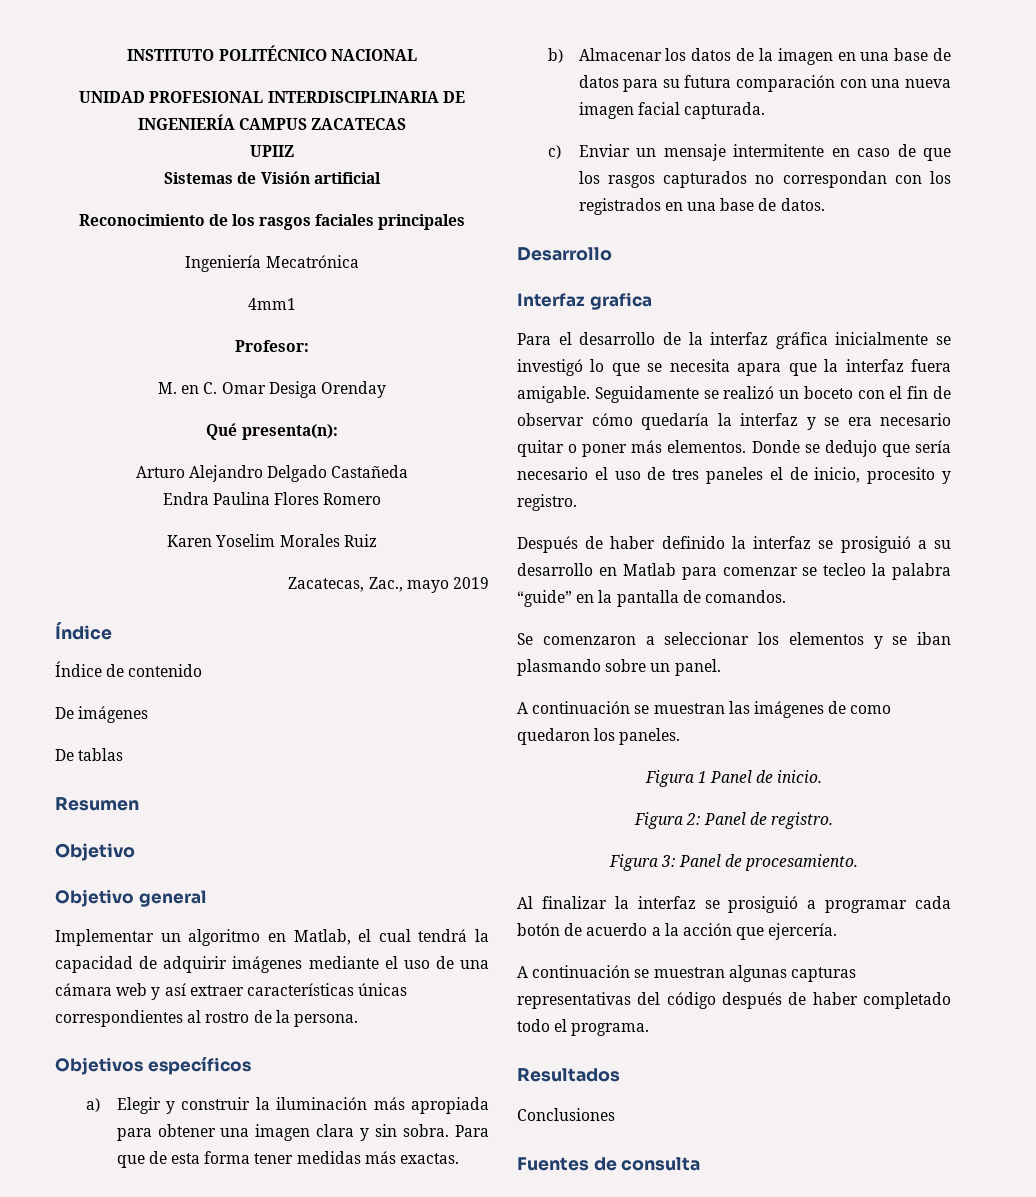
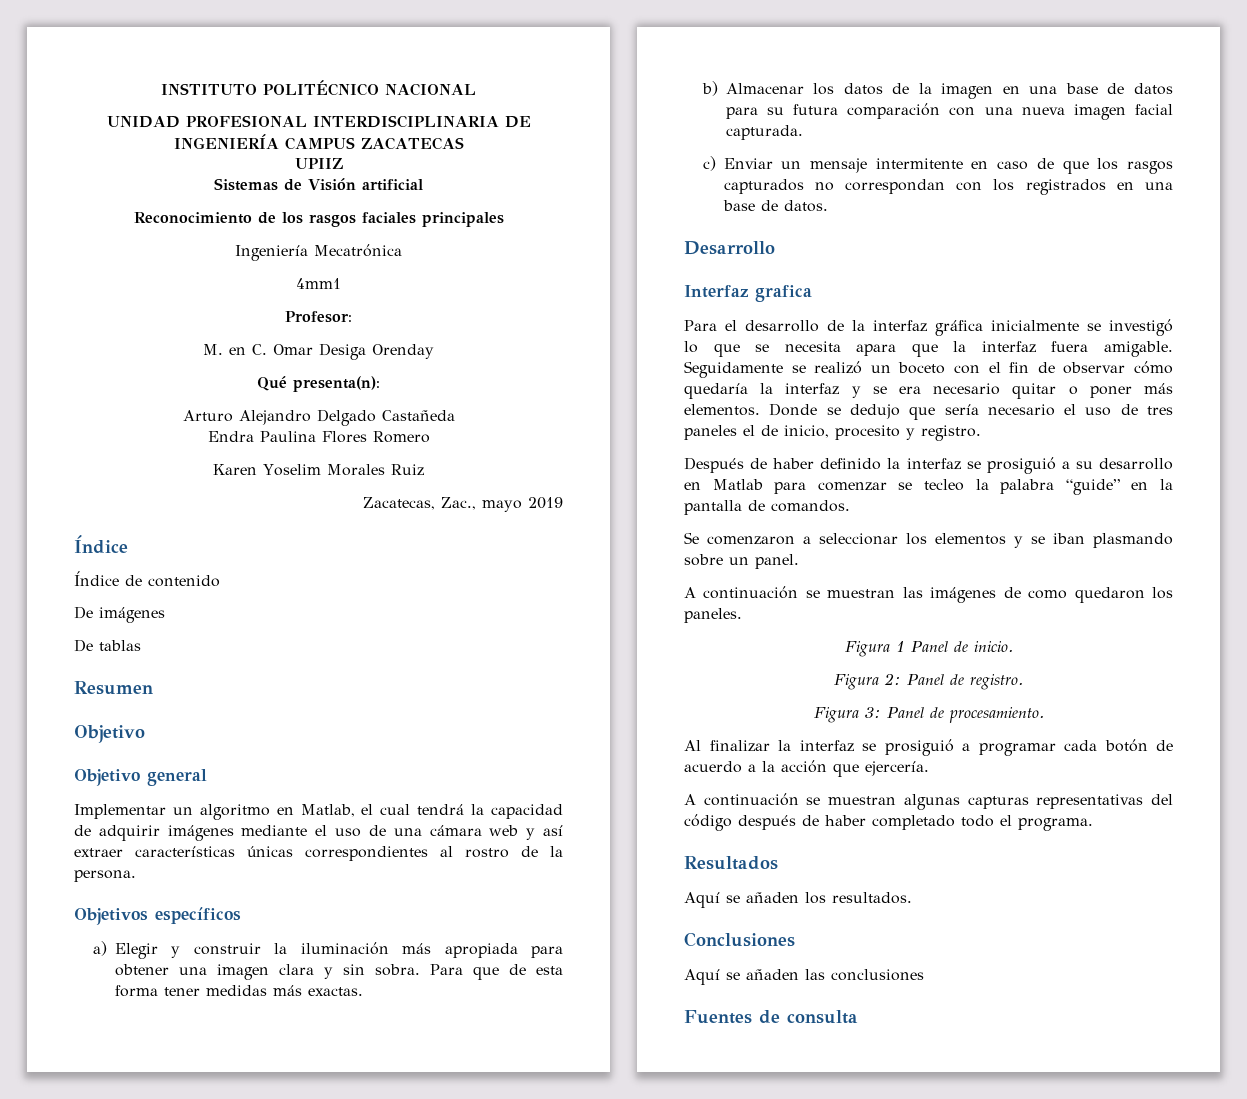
[517,1108,615,1121] Conclusiones -> [684,892,912,908] [684,932,795,947] [684,969,924,985] Aquí se añaden los resultados. // Conclusiones // Aquí se añaden las conclusiones

